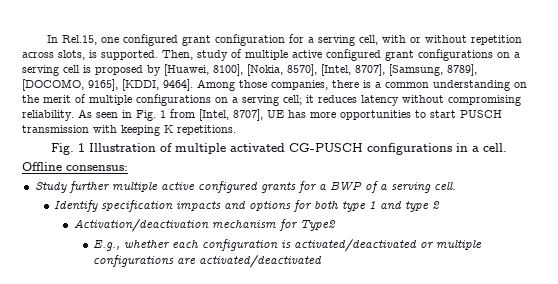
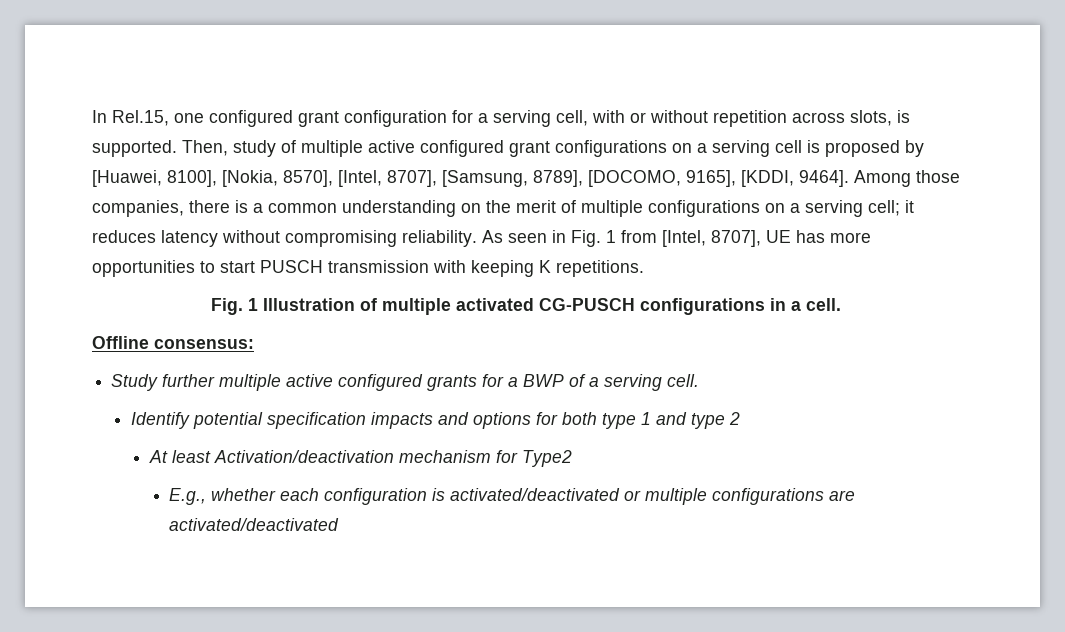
(99, 206) none -> [192,412,263,429] potential
(441, 205) none -> [149,450,212,463] At least

